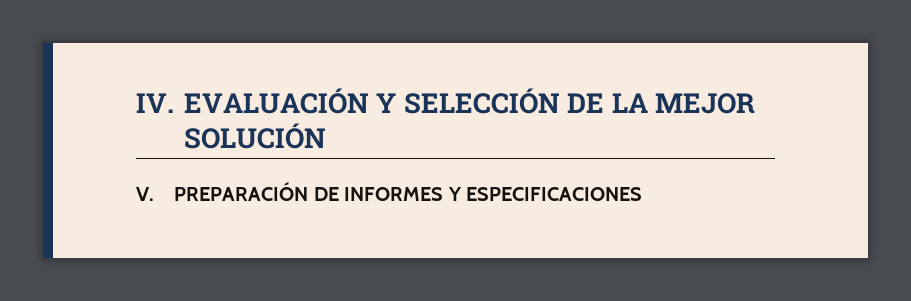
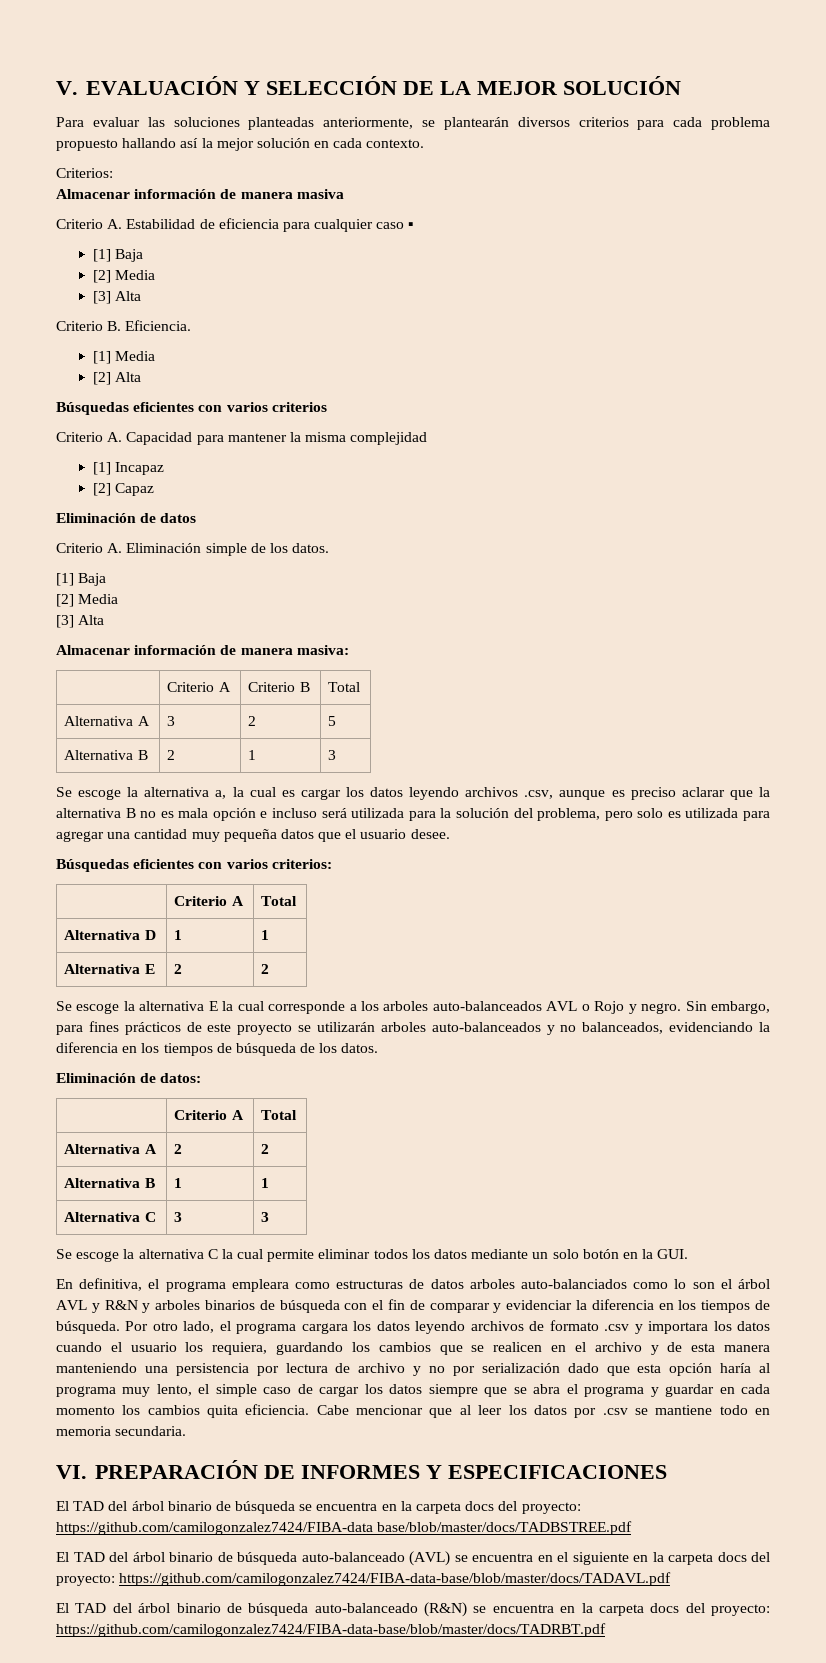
[136,93,174,113] IV. -> [56,81,78,95] V.
[136,187,154,201] V. -> [56,117,771,130] [56,138,425,151] [56,168,113,178] [56,189,344,199] [56,218,415,232] [92,249,143,262] [92,270,155,283] [92,291,141,304] [56,320,192,331] [92,351,155,364] [92,372,141,385] [56,402,327,415] [56,432,428,445] [92,462,164,475] [92,483,154,496] [56,513,197,523] [56,543,330,556] [56,573,107,586] [56,594,119,607] [56,615,105,628] [56,645,349,655] [167,682,231,692] [248,682,310,692] [328,682,361,692] [64,716,150,726] [167,716,176,726] [248,716,257,726] [328,716,337,726] [64,750,148,760] [167,750,176,760] [248,750,257,760] [328,750,337,760] [56,787,770,800] [56,808,770,821] [56,829,450,842] [56,859,332,872] [174,896,244,906] [261,896,298,906] [64,930,156,940] [174,930,183,940] [261,930,270,940] [64,964,155,974] [174,964,183,974] [261,964,270,974] [56,1001,771,1014] [56,1021,770,1035] [56,1042,379,1056] [56,1073,202,1083] [174,1110,244,1120] [261,1110,298,1120] [64,1144,157,1154] [174,1144,183,1154] [261,1144,270,1154] [64,1178,155,1188] [174,1178,183,1188] [261,1178,270,1188] [64,1212,156,1222] [174,1212,183,1222] [261,1212,270,1222] [56,1249,689,1262] [56,1278,771,1292] [56,1299,770,1313] [56,1320,771,1334] [56,1342,771,1355] [56,1363,770,1376] [56,1384,771,1397] [56,1404,771,1418] [56,1426,187,1436] [56,1465,87,1479] Para evaluar las soluciones planteadas anteriormente, se plantearán diversos criterios para cada problema propuesto hallando así la mejor solución en cada contexto. // Criterios: // Almacenar información de manera masiva // Criterio A. Estabilidad de eficiencia para cualquier caso ▪ // [1] Baja // [2] Media // [3] Alta // Criterio B. Eficiencia. // [1] Media // [2] Alta // Búsquedas eficientes con varios criterios // Criterio A. Capacidad para mantener la misma complejidad // [1] Incapaz // [2] Capaz // Eliminación de datos // Criterio A. Eliminación simple de los datos. // [1] Baja // [2] Media // [3] Alta // Almacenar información de manera masiva: // | Criterio A | Criterio B | Total // Alternativa A | 3 | 2 | 5 // Alternativa B | 2 | 1 | 3 // Se escoge la alternativa a, la cual es cargar los datos leyendo archivos .csv, aunque es preciso aclarar que la alternativa B no es mala opción e incluso será utilizada para la solución del problema, pero solo es utilizada para agregar una cantidad muy pequeña datos que el usuario desee. // Búsquedas eficientes con varios criterios: // | Criterio A | Total // Alternativa D | 1 | 1 // Alternativa E | 2 | 2 // Se escoge la alternativa E la cual corresponde a los arboles auto-balanceados AVL o Rojo y negro. Sin embargo, para fines prácticos de este proyecto se utilizarán arboles auto-balanceados y no balanceados, evidenciando la diferencia en los tiempos de búsqueda de los datos. // Eliminación de datos: // | Criterio A | Total // Alternativa A | 2 | 2 // Alternativa B | 1 | 1 // Alternativa C | 3 | 3 // Se escoge la alternativa C la cual permite eliminar todos los datos mediante un solo botón en la GUI. // En definitiva, el programa empleara como estructuras de datos arboles auto-balanciados como lo son el árbol AVL y R&N y arboles binarios de búsqueda con el fin de comparar y evidenciar la diferencia en los tiempos de búsqueda. Por otro lado, el programa cargara los datos leyendo archivos de formato .csv y importara los datos cuando el usuario los requiera, guardando los cambios que se realicen en el archivo y de esta manera manteniendo una persistencia por lectura de archivo y no por serialización dado que esta opción haría al programa muy lento, el simple caso de cargar los datos siempre que se abra el programa y guardar en cada momento los cambios quita eficiencia. Cabe mencionar que al leer los datos por .csv se mantiene todo en memoria secundaria. // VI.
(642, 194) none -> [56,1501,581,1514] [56,1521,633,1535] [56,1551,770,1566] [56,1572,672,1586] [56,1602,770,1617] [56,1623,606,1637] // El TAD del árbol binario de búsqueda se encuentra en la carpeta docs del proyecto: https://github.com/camilogonzalez7424/FIBA-data base/blob/master/docs/TADBSTREE.pdf // El TAD del árbol binario de búsqueda auto-balanceado (AVL) se encuentra en el siguiente en la carpeta docs del proyecto: https://github.com/camilogonzalez7424/FIBA-data-base/blob/master/docs/TADAVL.pdf // El TAD del árbol binario de búsqueda auto-balanceado (R&N) se encuentra en la carpeta docs del proyecto: https://github.com/camilogonzalez7424/FIBA-data-base/blob/master/docs/TADRBT.pdf

